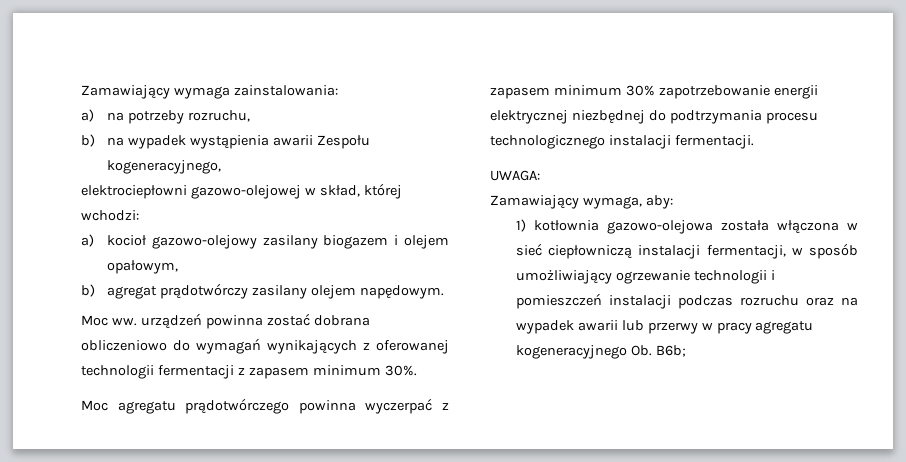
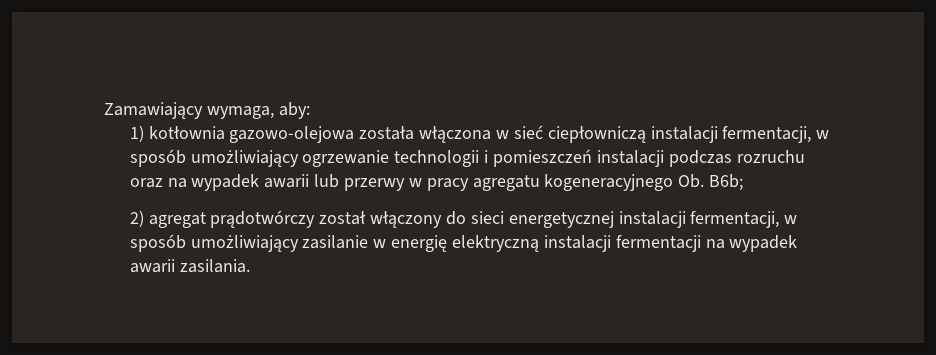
[81,85,338,99] [81,109,250,124] [81,134,370,149] [106,160,221,174] [81,183,402,199] [81,210,139,221] [81,234,449,249] [106,260,178,274] [81,283,444,299] [81,313,370,329] [81,338,449,354] [81,365,417,379] [81,398,449,414] [490,85,818,99] [490,110,818,124] [490,135,754,149] [490,170,540,181] [490,195,579,209] Zamawiający wymaga zainstalowania: // a) na potrzeby rozruchu, // b) na wypadek wystąpienia awarii Zespołu kogeneracyjnego, // elektrociepłowni gazowo-olejowej w skład, której wchodzi: // a) kocioł gazowo-olejowy zasilany biogazem i olejem opałowym, // b) agregat prądotwórczy zasilany olejem napędowym. // Moc ww. urządzeń powinna zostać dobrana obliczeniowo do wymagań wynikających z oferowanej technologii fermentacji z zapasem minimum 30%. // Moc agregatu prądotwórczego powinna wyczerpać z zapasem minimum 30% zapotrzebowanie energii elektrycznej niezbędnej do podtrzymania procesu technologicznego instalacji fermentacji. // UWAGA: // Zamawiający -> [104,102,203,119] Zamawiający
(686, 351) none -> [129,210,798,228] [129,234,798,252] [129,259,250,273] // 2) agregat prądotwórczy został włączony do sieci energetycznej instalacji fermentacji, w sposób umożliwiający zasilanie w energię elektryczną instalacji fermentacji na wypadek awarii zasilania.

